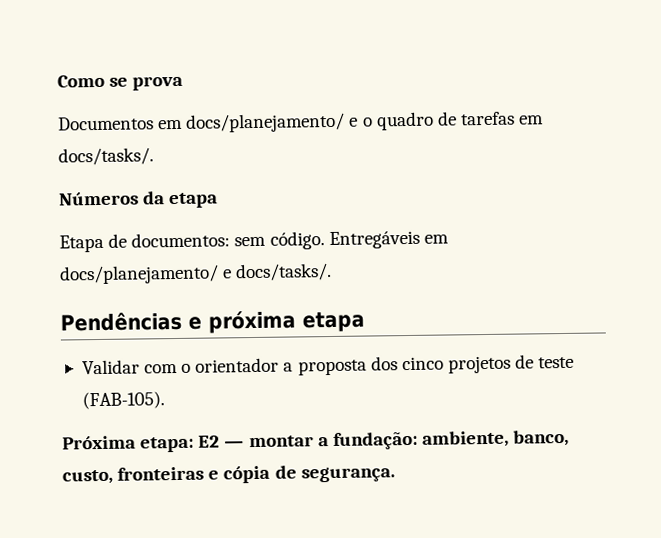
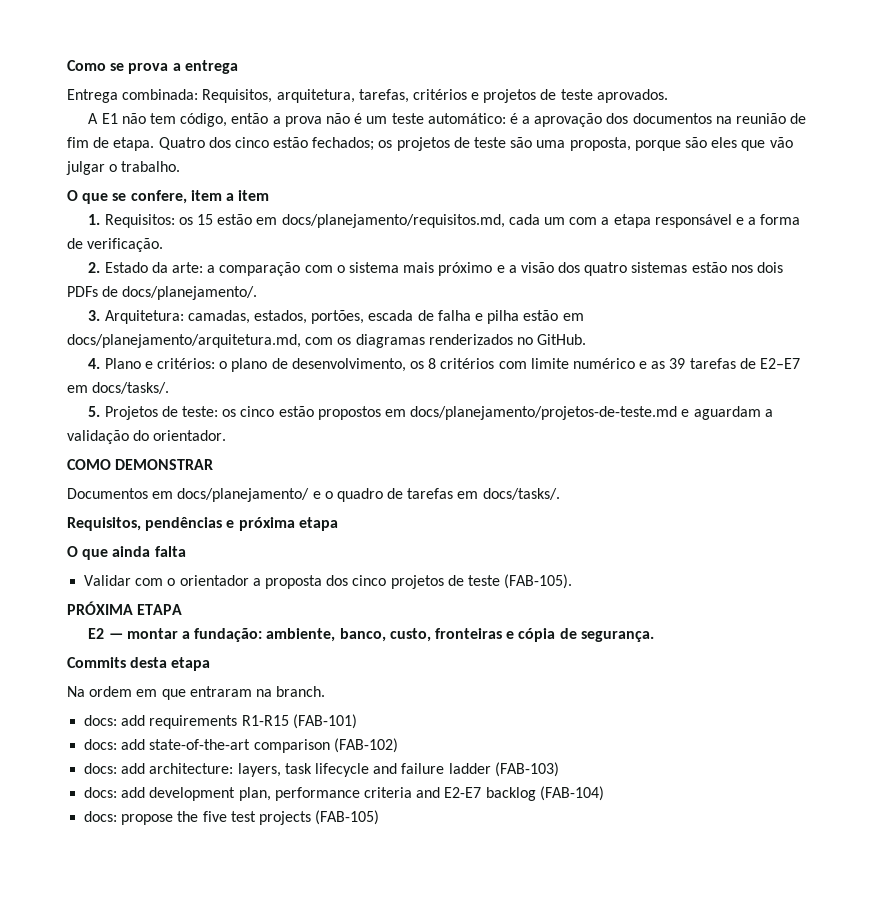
(184, 83) none -> [172,60,238,74] [67,89,668,103] [88,113,807,127] [67,137,793,151] [66,161,181,175] [67,190,270,204] [88,214,801,228] [67,238,164,252] [88,262,784,276] [67,286,258,300] [88,310,584,324] [67,334,587,348] [88,358,801,372] [67,382,170,394] [88,406,773,420] [67,430,227,444] [67,459,214,470] a entrega // Entrega combinada: Requisitos, arquitetura, tarefas, critérios e projetos de teste aprovados. // A E1 não tem código, então a prova não é um teste automático: é a aprovação dos documentos na reunião de fim de etapa. Quatro dos cinco estão fechados; os projetos de teste são uma proposta, porque são eles que vão julgar o trabalho. // O que se confere, item a item // 1. Requisitos: os 15 estão em docs/planejamento/requisitos.md, cada um com a etapa responsável e a forma de verificação. // 2. Estado da arte: a comparação com o sistema mais próximo e a visão dos quatro sistemas estão nos dois PDFs de docs/planejamento/. // 3. Arquitetura: camadas, estados, portões, escada de falha e pilha estão em docs/planejamento/arquitetura.md, com os diagramas renderizados no GitHub. // 4. Plano e critérios: o plano de desenvolvimento, os 8 critérios com limite numérico e as 39 tarefas de E2–E7 em docs/tasks/. // 5. Projetos de teste: os cinco estão propostos em docs/planejamento/projetos-de-teste.md e aguardam a validação do orientador. // COMO DEMONSTRAR
[58,191,219,209] [59,230,449,253] [59,262,333,285] [60,311,182,332] Números da etapa // Etapa de documentos: sem código. Entregáveis em docs/planejamento/ e docs/tasks/. // Pendências -> [67,517,223,531] Requisitos, pendências
(365, 322) none -> [67,546,186,560] // O que ainda falta
[62,435,195,453] Próxima etapa: -> [67,601,183,615] PRÓXIMA ETAPA //
(395, 474) none -> [67,657,211,671] [67,686,326,700] [84,714,357,729] [84,738,398,753] [84,762,559,777] [84,786,604,801] [84,810,380,825] // Commits desta etapa // Na ordem em que entraram na branch. // docs: add requirements R1-R15 (FAB-101) // docs: add state-of-the-art comparison (FAB-102) // docs: add architecture: layers, task lifecycle and failure ladder (FAB-103) // docs: add development plan, performance criteria and E2-E7 backlog (FAB-104) // docs: propose the five test projects (FAB-105)

